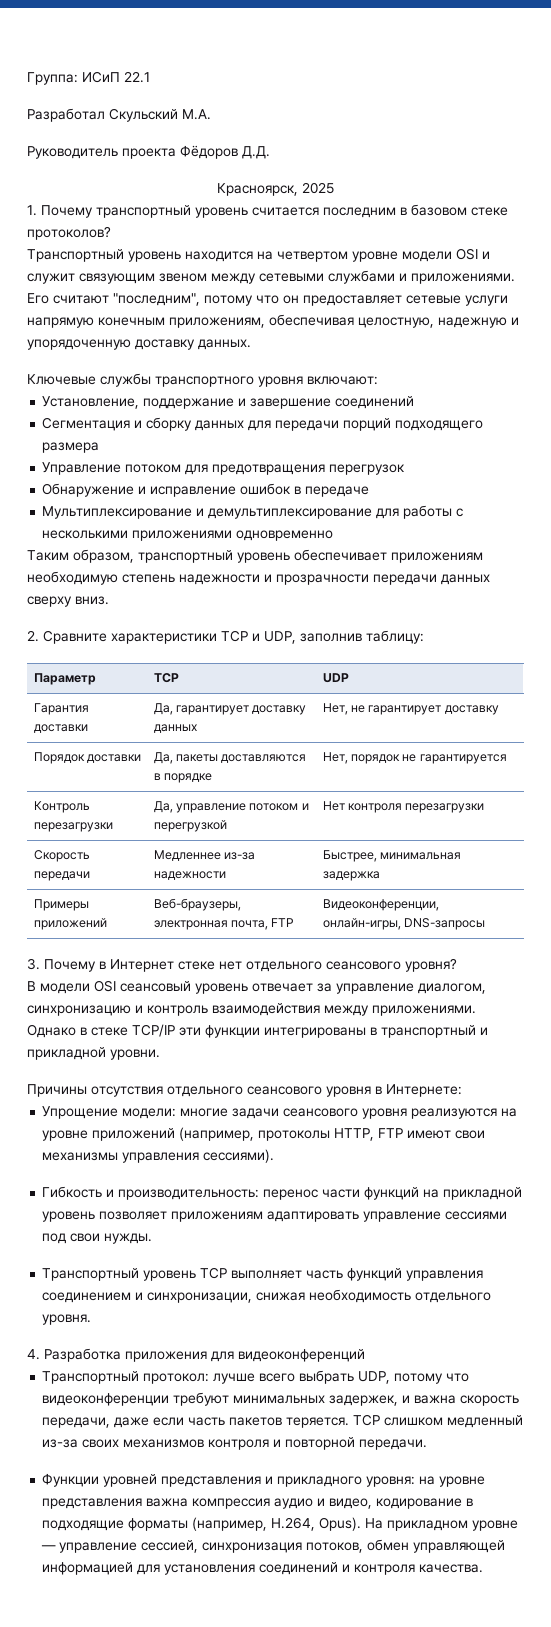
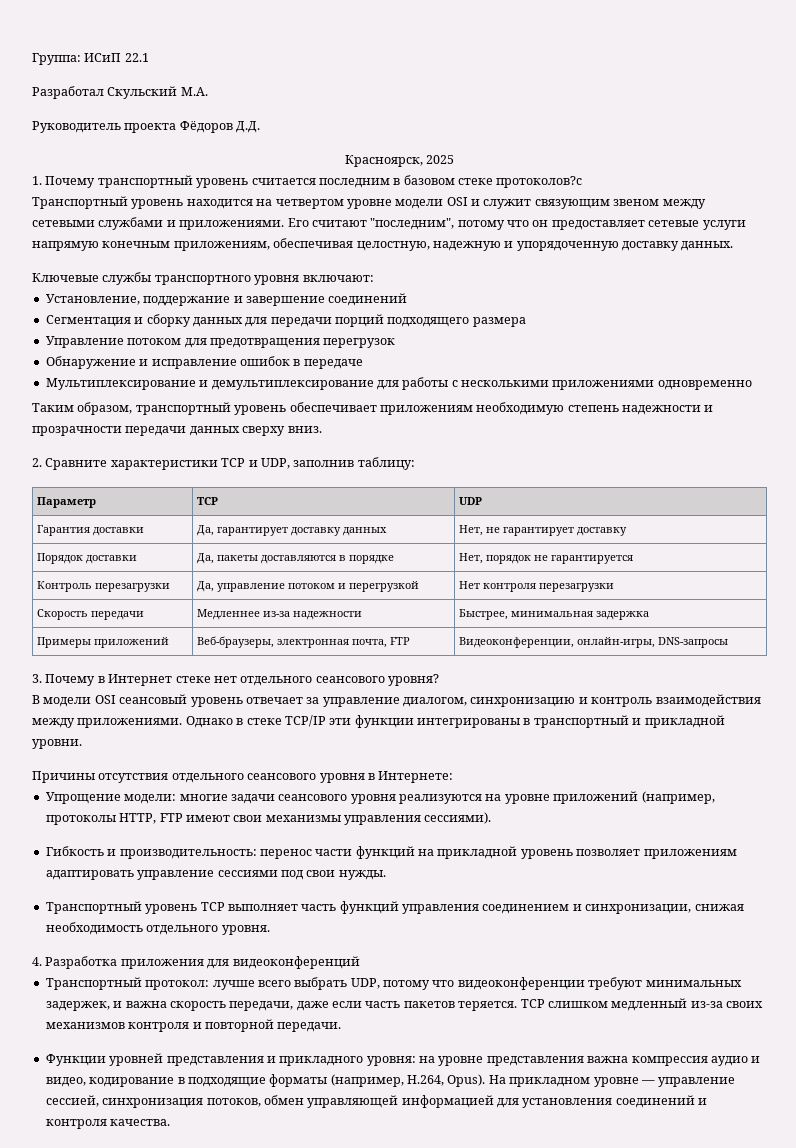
[27,226,111,240] протоколов? -> [496,176,583,188] протоколов?с

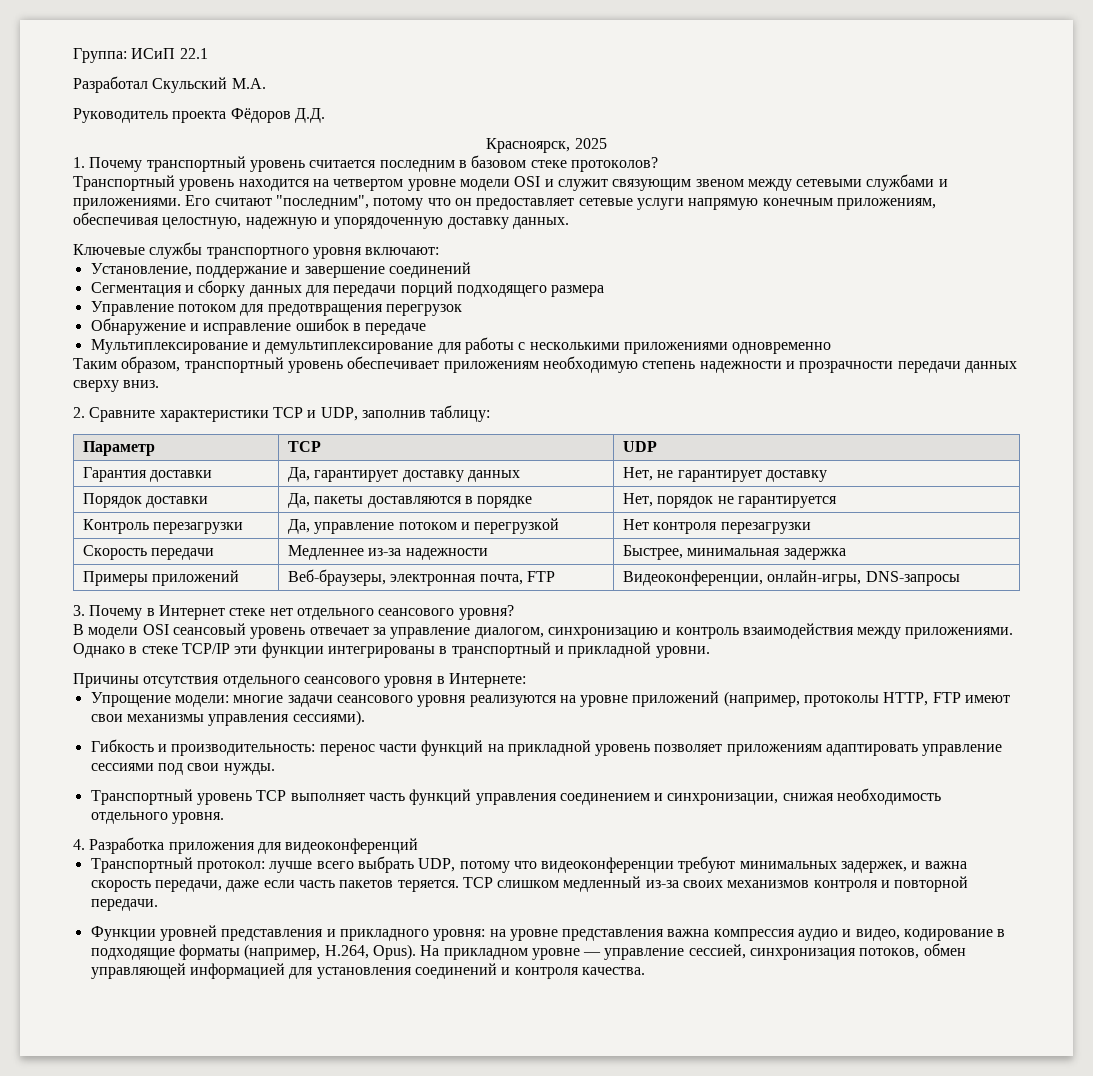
[496,176,583,188] протоколов?с -> [570,157,658,172] протоколов?

